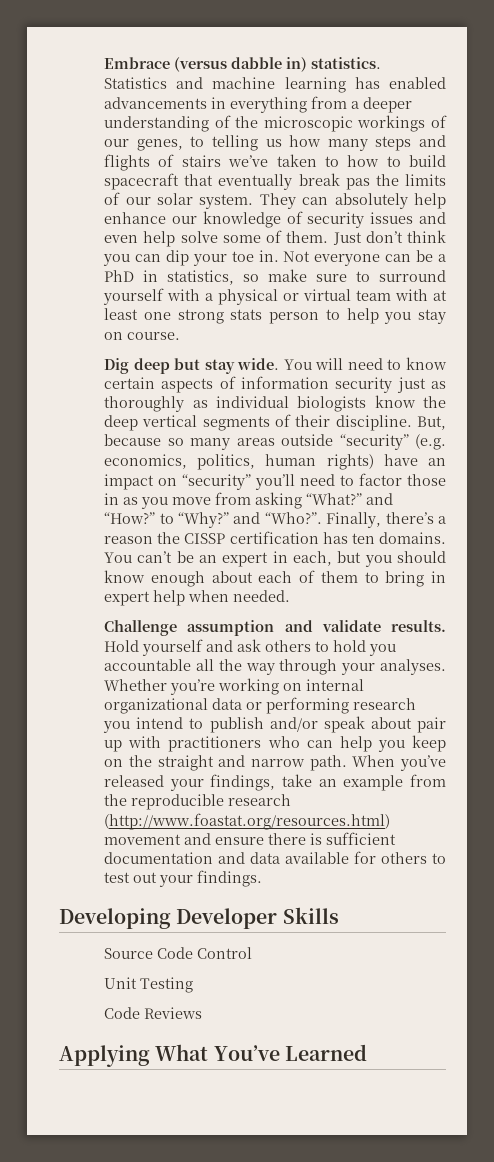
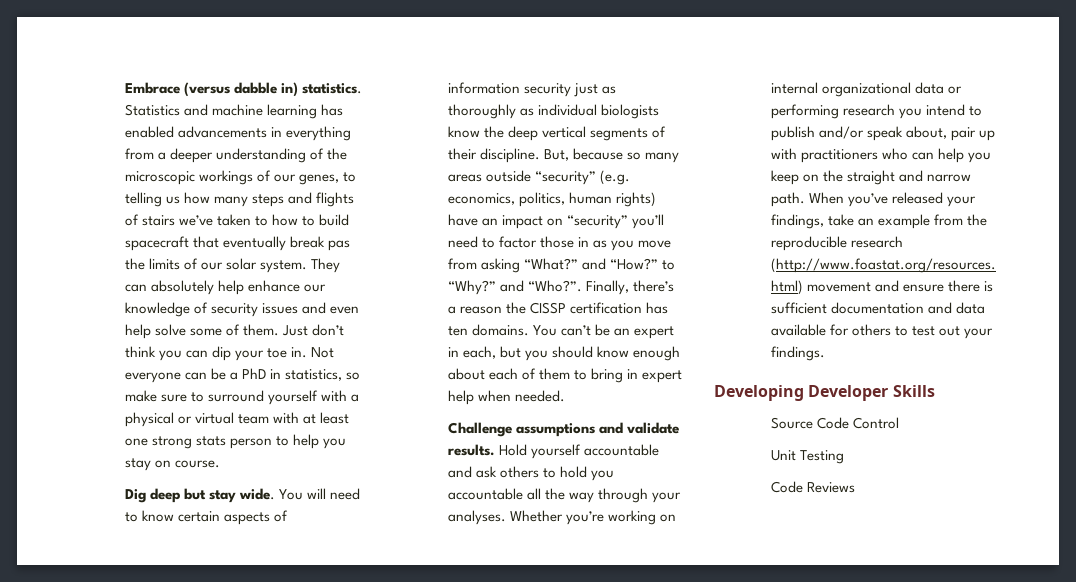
[187,620,275,636] assumption -> [515,423,595,437] assumptions
(204, 647) none -> [583,444,659,456] accountable
[370,717,412,729] about -> [905,126,947,139] about,
[59,1044,367,1067] // Applying What You’ve Learned -> (855, 487) none

